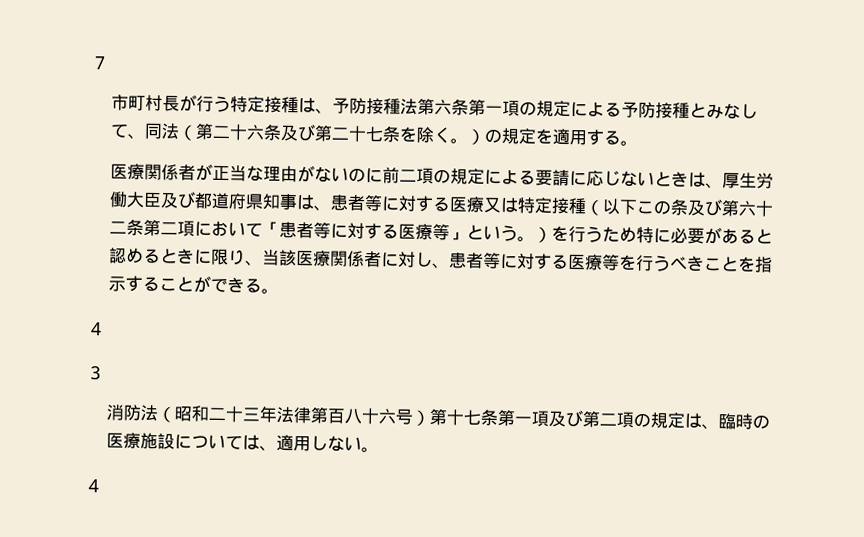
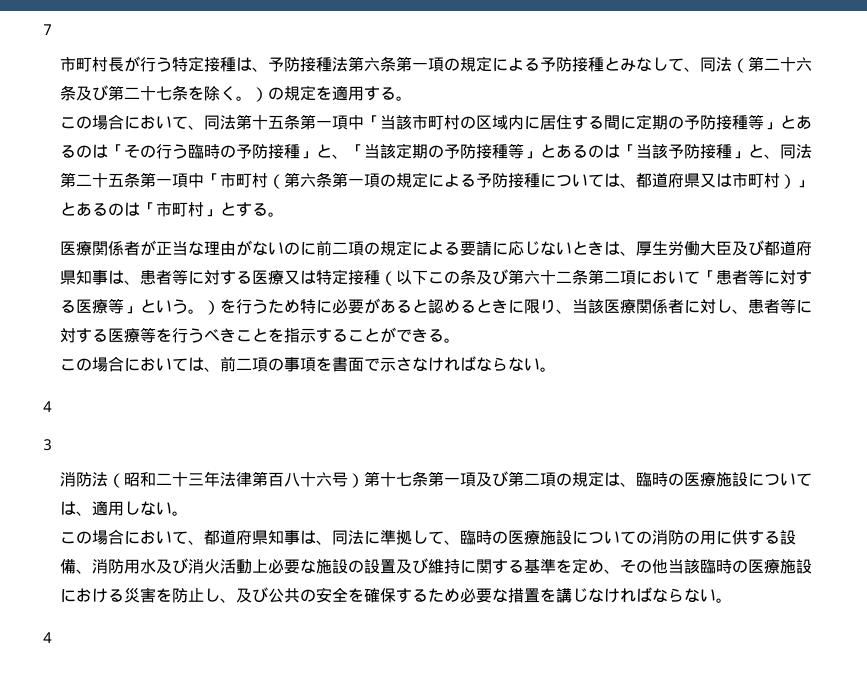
(639, 143) none -> [59,114,812,130] [59,143,812,159] [59,172,812,189] [59,201,284,217] // この場合において、同法第十五条第一項中「当該市町村の区域内に居住する間に定期の予防接種等」とあるのは「その行う臨時の予防接種」と、「当該定期の予防接種等」とあるのは「当該予防接種」と、同法第二十五条第一項中「市町村（第六条第一項の規定による予防接種については、都道府県又は市町村）」とあるのは「市町村」とする。
(280, 291) none -> [59,356,556,372] // この場合においては、前二項の事項を書面で示さなければならない。
(380, 450) none -> [59,529,796,545] [59,558,812,574] [59,587,732,603] // この場合において、都道府県知事は、同法に準拠して、臨時の医療施設についての消防の用に供する設備、消防用水及び消火活動上必要な施設の設置及び維持に関する基準を定め、その他当該臨時の医療施設における災害を防止し、及び公共の安全を確保するため必要な措置を講じなければならない。

